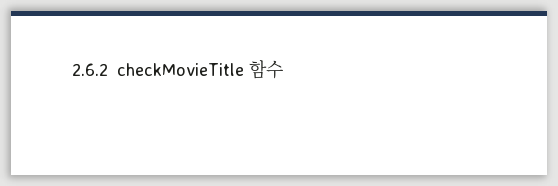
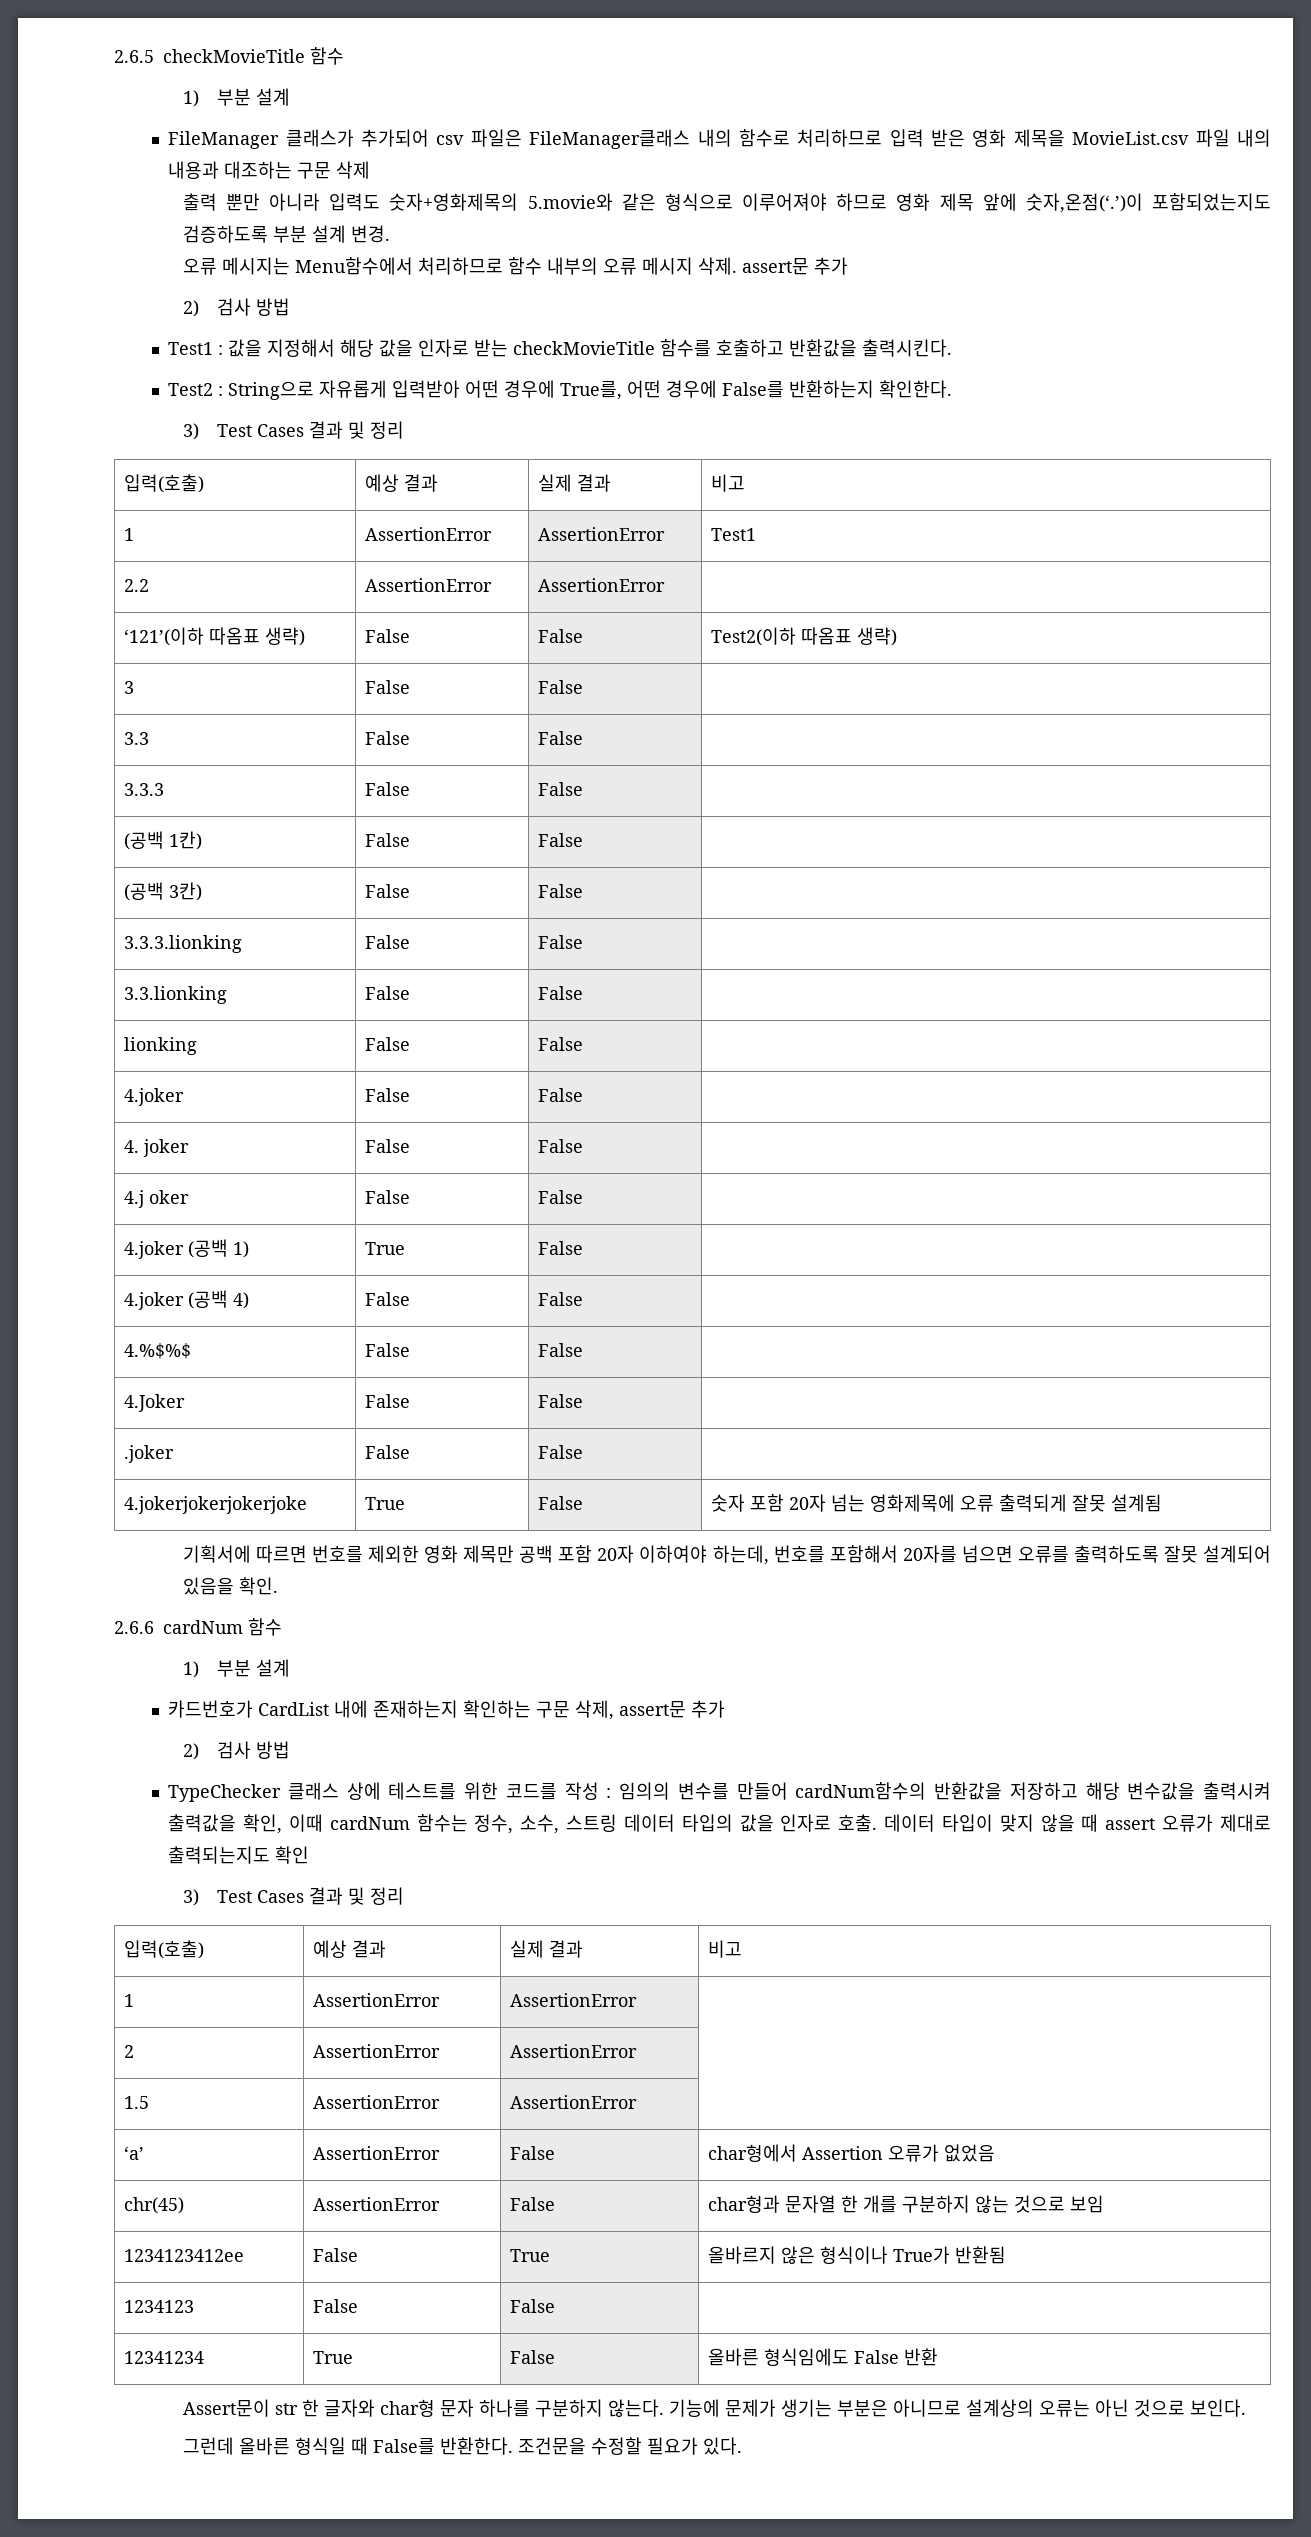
[72,63,108,76] 2.6.2 -> [114,50,154,63] 2.6.5
(283, 69) none -> [182,88,291,107] [168,129,1271,149] [168,161,371,179] [182,193,1271,213] [182,225,390,243] [182,257,848,275] [182,298,291,317] [168,339,953,357] [168,380,953,400] [182,421,405,440] [124,474,205,493] [365,474,439,492] [538,474,612,492] [711,474,746,492] [124,528,135,541] [365,527,493,541] [538,527,666,541] [711,528,757,541] [124,579,150,592] [365,578,493,592] [538,578,666,592] [124,627,306,646] [365,629,411,643] [538,629,584,643] [711,627,898,646] [124,681,135,694] [365,680,411,694] [538,680,584,694] [124,732,150,745] [365,731,411,745] [538,731,584,745] [124,783,165,796] [365,782,411,796] [538,782,584,796] [124,831,203,850] [365,833,411,847] [538,833,584,847] [124,882,203,901] [365,884,411,898] [538,884,584,898] [124,935,243,953] [365,935,411,949] [538,935,584,949] [124,986,228,1004] [365,986,411,1000] [538,986,584,1000] [124,1037,198,1055] [365,1037,411,1051] [538,1037,584,1051] [124,1088,185,1106] [365,1088,411,1102] [538,1088,584,1102] [124,1139,190,1157] [365,1139,411,1153] [538,1139,584,1153] [124,1190,190,1208] [365,1190,411,1204] [538,1190,584,1204] [124,1239,250,1259] [365,1242,406,1255] [538,1241,584,1255] [124,1290,250,1310] [365,1292,411,1306] [538,1292,584,1306] [124,1343,192,1359] [365,1343,411,1357] [538,1343,584,1357] [124,1394,186,1412] [365,1394,411,1408] [538,1394,584,1408] [124,1445,175,1463] [365,1445,411,1459] [538,1445,584,1459] [124,1496,308,1514] [365,1497,406,1510] [538,1496,584,1510] [711,1494,1163,1512] [182,1545,1272,1565] [182,1577,278,1595] [114,1618,282,1636] [182,1659,291,1678] [168,1700,726,1720] [182,1741,291,1760] [168,1782,1272,1802] [168,1814,1271,1834] [168,1846,310,1864] [182,1887,405,1906] [124,1940,205,1959] [313,1940,387,1958] [510,1940,584,1958] [708,1940,743,1958] [124,1994,135,2007] [313,1993,441,2007] [510,1993,638,2007] [124,2045,135,2058] [313,2044,441,2058] [510,2044,638,2058] [124,2096,150,2109] [313,2095,441,2109] [510,2095,638,2109] [124,2146,145,2160] [313,2146,441,2160] [510,2146,556,2160] [708,2144,996,2162] [124,2197,185,2214] [313,2197,441,2211] [510,2197,556,2211] [708,2195,1105,2213] [124,2249,245,2262] [313,2248,359,2262] [510,2249,551,2262] [708,2246,1007,2264] [124,2300,195,2313] [313,2299,359,2313] [510,2299,556,2313] [124,2351,205,2364] [313,2351,354,2364] [510,2350,556,2364] [708,2348,939,2366] [182,2399,1246,2417] [182,2437,742,2455] // 1) 부분 설계 // FileManager 클래스가 추가되어 csv 파일은 FileManager클래스 내의 함수로 처리하므로 입력 받은 영화 제목을 MovieList.csv 파일 내의 내용과 대조하는 구문 삭제 // 출력 뿐만 아니라 입력도 숫자+영화제목의 5.movie와 같은 형식으로 이루어져야 하므로 영화 제목 앞에 숫자,온점(‘.’)이 포함되었는지도 검증하도록 부분 설계 변경. // 오류 메시지는 Menu함수에서 처리하므로 함수 내부의 오류 메시지 삭제. assert문 추가 // 2) 검사 방법 // Test1 : 값을 지정해서 해당 값을 인자로 받는 checkMovieTitle 함수를 호출하고 반환값을 출력시킨다. // Test2 : String으로 자유롭게 입력받아 어떤 경우에 True를, 어떤 경우에 False를 반환하는지 확인한다. // 3) Test Cases 결과 및 정리 // 입력(호출) | 예상 결과 | 실제 결과 | 비고 // 1 | AssertionError | AssertionError | Test1 // 2.2 | AssertionError | AssertionError | // ‘121’(이하 따옴표 생략) | False | False | Test2(이하 따옴표 생략) // 3 | False | False | // 3.3 | False | False | // 3.3.3 | False | False | // (공백 1칸) | False | False | // (공백 3칸) | False | False | // 3.3.3.lionking | False | False | // 3.3.lionking | False | False | // lionking | False | False | // 4.joker | False | False | // 4. joker | False | False | // 4.j oker | False | False | // 4.joker (공백 1) | True | False | // 4.joker (공백 4) | False | False | // 4.%$%$ | False | False | // 4.Joker | False | False | // .joker | False | False | // 4.jokerjokerjokerjoke | True | False | 숫자 포함 20자 넘는 영화제목에 오류 출력되게 잘못 설계됨 // 기획서에 따르면 번호를 제외한 영화 제목만 공백 포함 20자 이하여야 하는데, 번호를 포함해서 20자를 넘으면 오류를 출력하도록 잘못 설계되어 있음을 확인. // 2.6.6 cardNum 함수 // 1) 부분 설계 // 카드번호가 CardList 내에 존재하는지 확인하는 구문 삭제, assert문 추가 // 2) 검사 방법 // TypeChecker 클래스 상에 테스트를 위한 코드를 작성 : 임의의 변수를 만들어 cardNum함수의 반환값을 저장하고 해당 변수값을 출력시켜 출력값을 확인, 이때 cardNum 함수는 정수, 소수, 스트링 데이터 타입의 값을 인자로 호출. 데이터 타입이 맞지 않을 때 assert 오류가 제대로 출력되는지도 확인 // 3) Test Cases 결과 및 정리 // 입력(호출) | 예상 결과 | 실제 결과 | 비고 // 1 | AssertionError | AssertionError | // 2 | AssertionError | AssertionError | // 1.5 | AssertionError | AssertionError | // ‘a’ | AssertionError | False | char형에서 Assertion 오류가 없었음 // chr(45) | AssertionError | False | char형과 문자열 한 개를 구분하지 않는 것으로 보임 // 1234123412ee | False | True | 올바르지 않은 형식이나 True가 반환됨 // 1234123 | False | False | // 12341234 | True | False | 올바른 형식임에도 False 반환 // Assert문이 str 한 글자와 char형 문자 하나를 구분하지 않는다. 기능에 문제가 생기는 부분은 아니므로 설계상의 오류는 아닌 것으로 보인다. // 그런데 올바른 형식일 때 False를 반환한다. 조건문을 수정할 필요가 있다.

